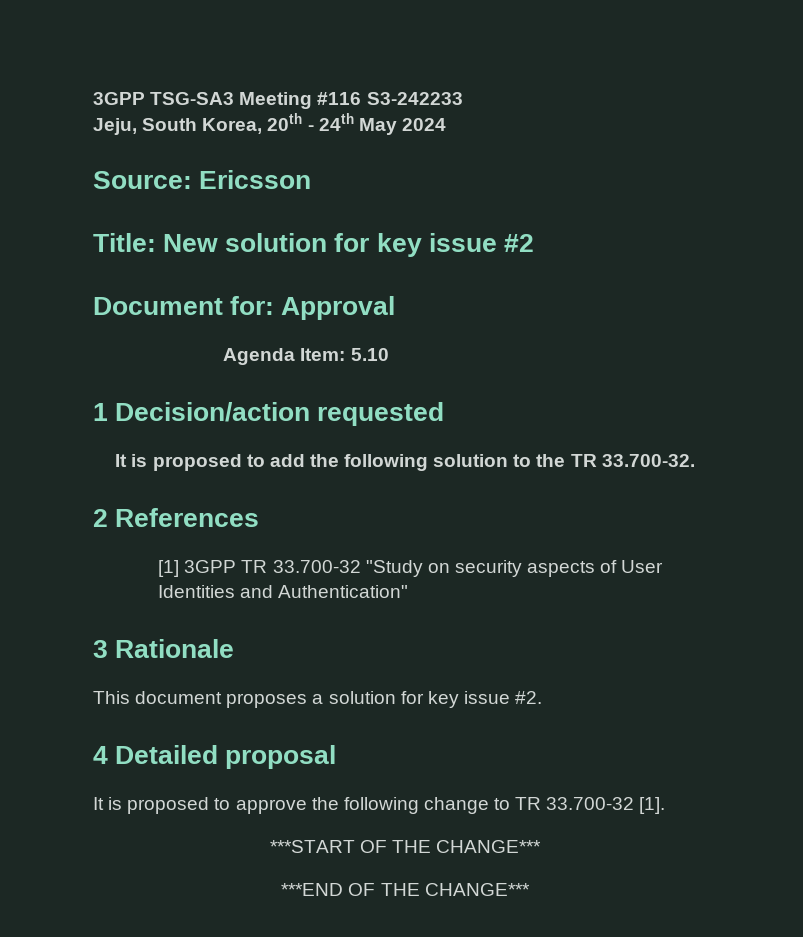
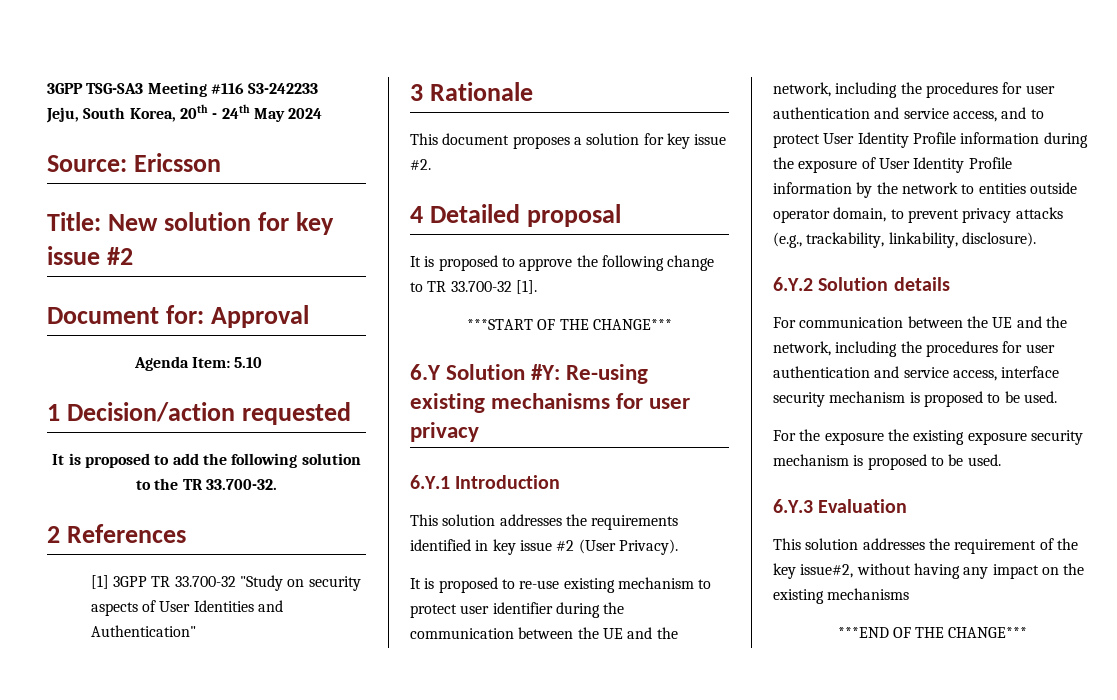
(542, 846) none -> [410,364,649,384] [410,393,691,413] [410,422,479,442] [410,475,561,489] [410,514,679,530] [410,539,678,555] [410,577,712,593] [410,602,625,618] [410,627,678,639] [773,82,1055,98] [773,107,1044,122] [773,132,1088,148] [773,157,1012,173] [773,182,1077,198] [773,207,1063,223] [773,232,1036,248] [773,277,950,291] [773,316,1067,328] [773,341,1055,357] [773,366,1060,381] [773,391,1057,407] [773,429,1083,445] [773,454,1001,470] [773,499,908,513] [773,538,1078,554] [773,563,1085,579] [773,588,910,604] // 6.Y Solution #Y: Re-using existing mechanisms for user privacy // 6.Y.1 Introduction // This solution addresses the requirements identified in key issue #2 (User Privacy). // It is proposed to re-use existing mechanism to protect user identifier during the communication between the UE and the network, including the procedures for user authentication and service access, and to protect User Identity Profile information during the exposure of User Identity Profile information by the network to entities outside operator domain, to prevent privacy attacks (e.g., trackability, linkability, disclosure). // 6.Y.2 Solution details // For communication between the UE and the network, including the procedures for user authentication and service access, interface security mechanism is proposed to be used. // For the exposure the existing exposure security mechanism is proposed to be used. // 6.Y.3 Evaluation // This solution addresses the requirement of the key issue#2, without having any impact on the existing mechanisms

